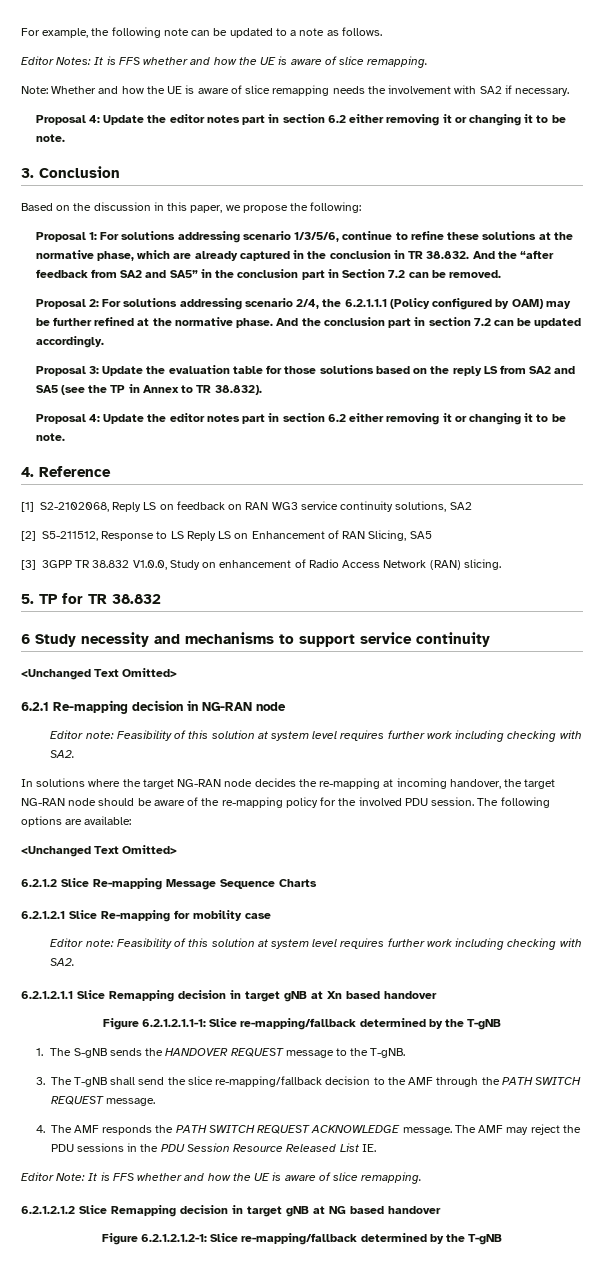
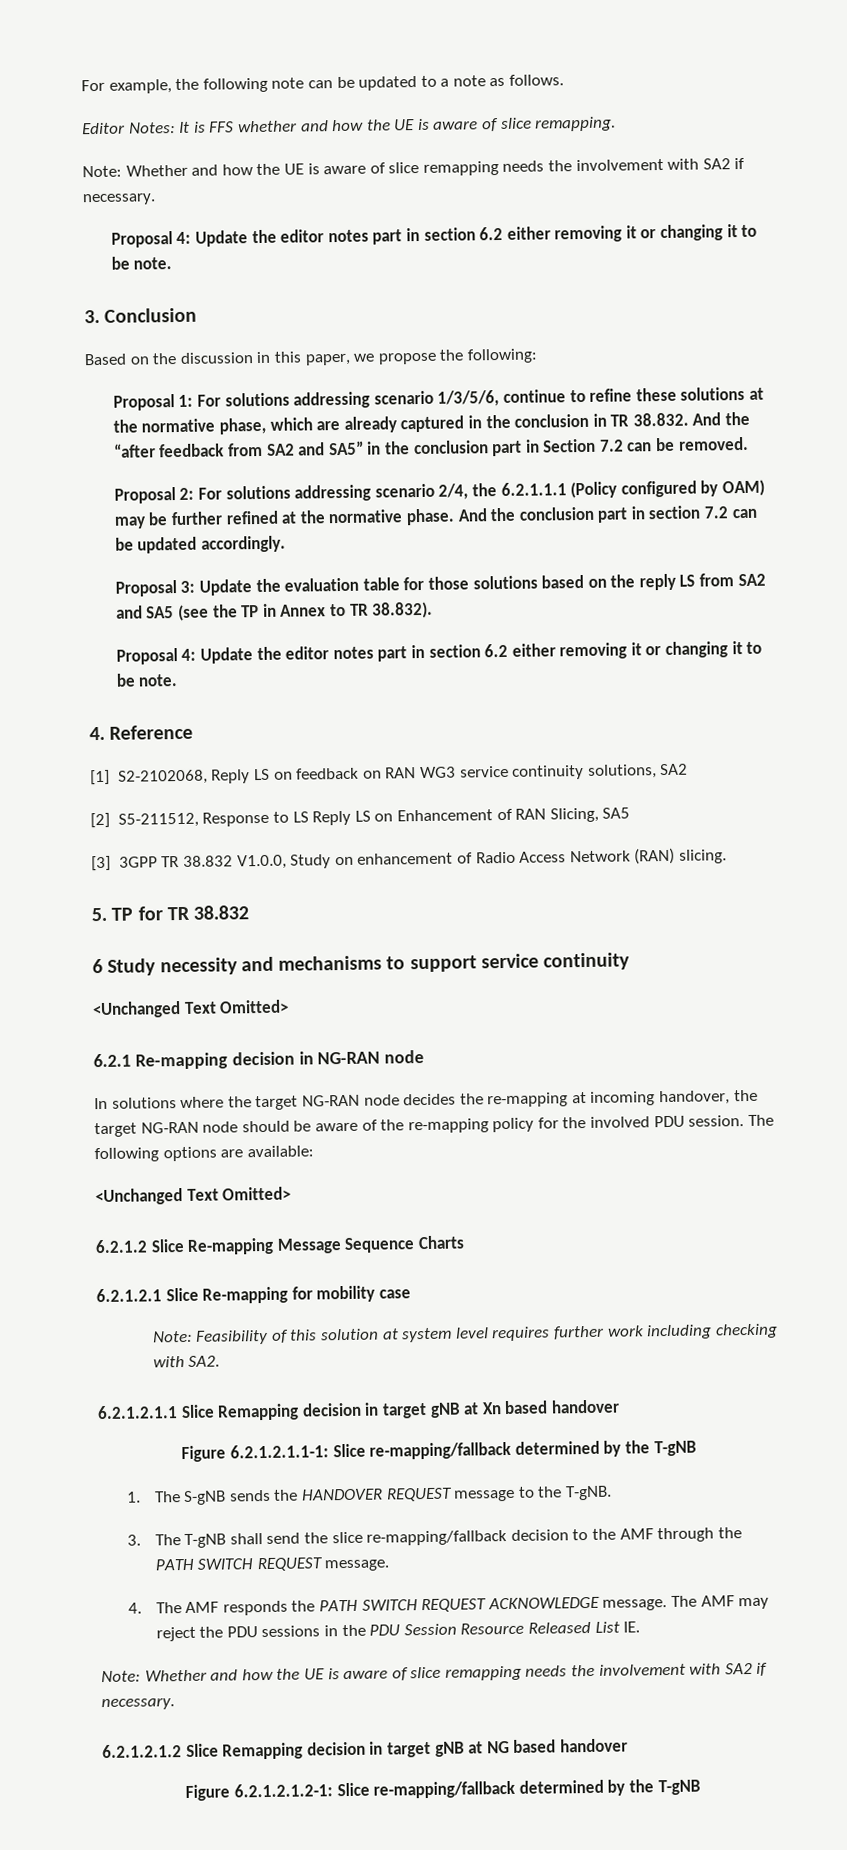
[50,730,582,742] [50,750,76,758] // Editor note: Feasibility of this solution at system level requires further work including checking with SA2. -> (425, 1056) none
[50,938,114,947] Editor note: -> [152,1330,193,1343] Note:
[21,1172,423,1184] Editor Note: It is FFS whether and how the UE is aware of slice remapping. -> [101,1662,769,1683] [101,1697,175,1711] Note: Whether and how the UE is aware of slice remapping needs the involvement with SA2 if necessary.

